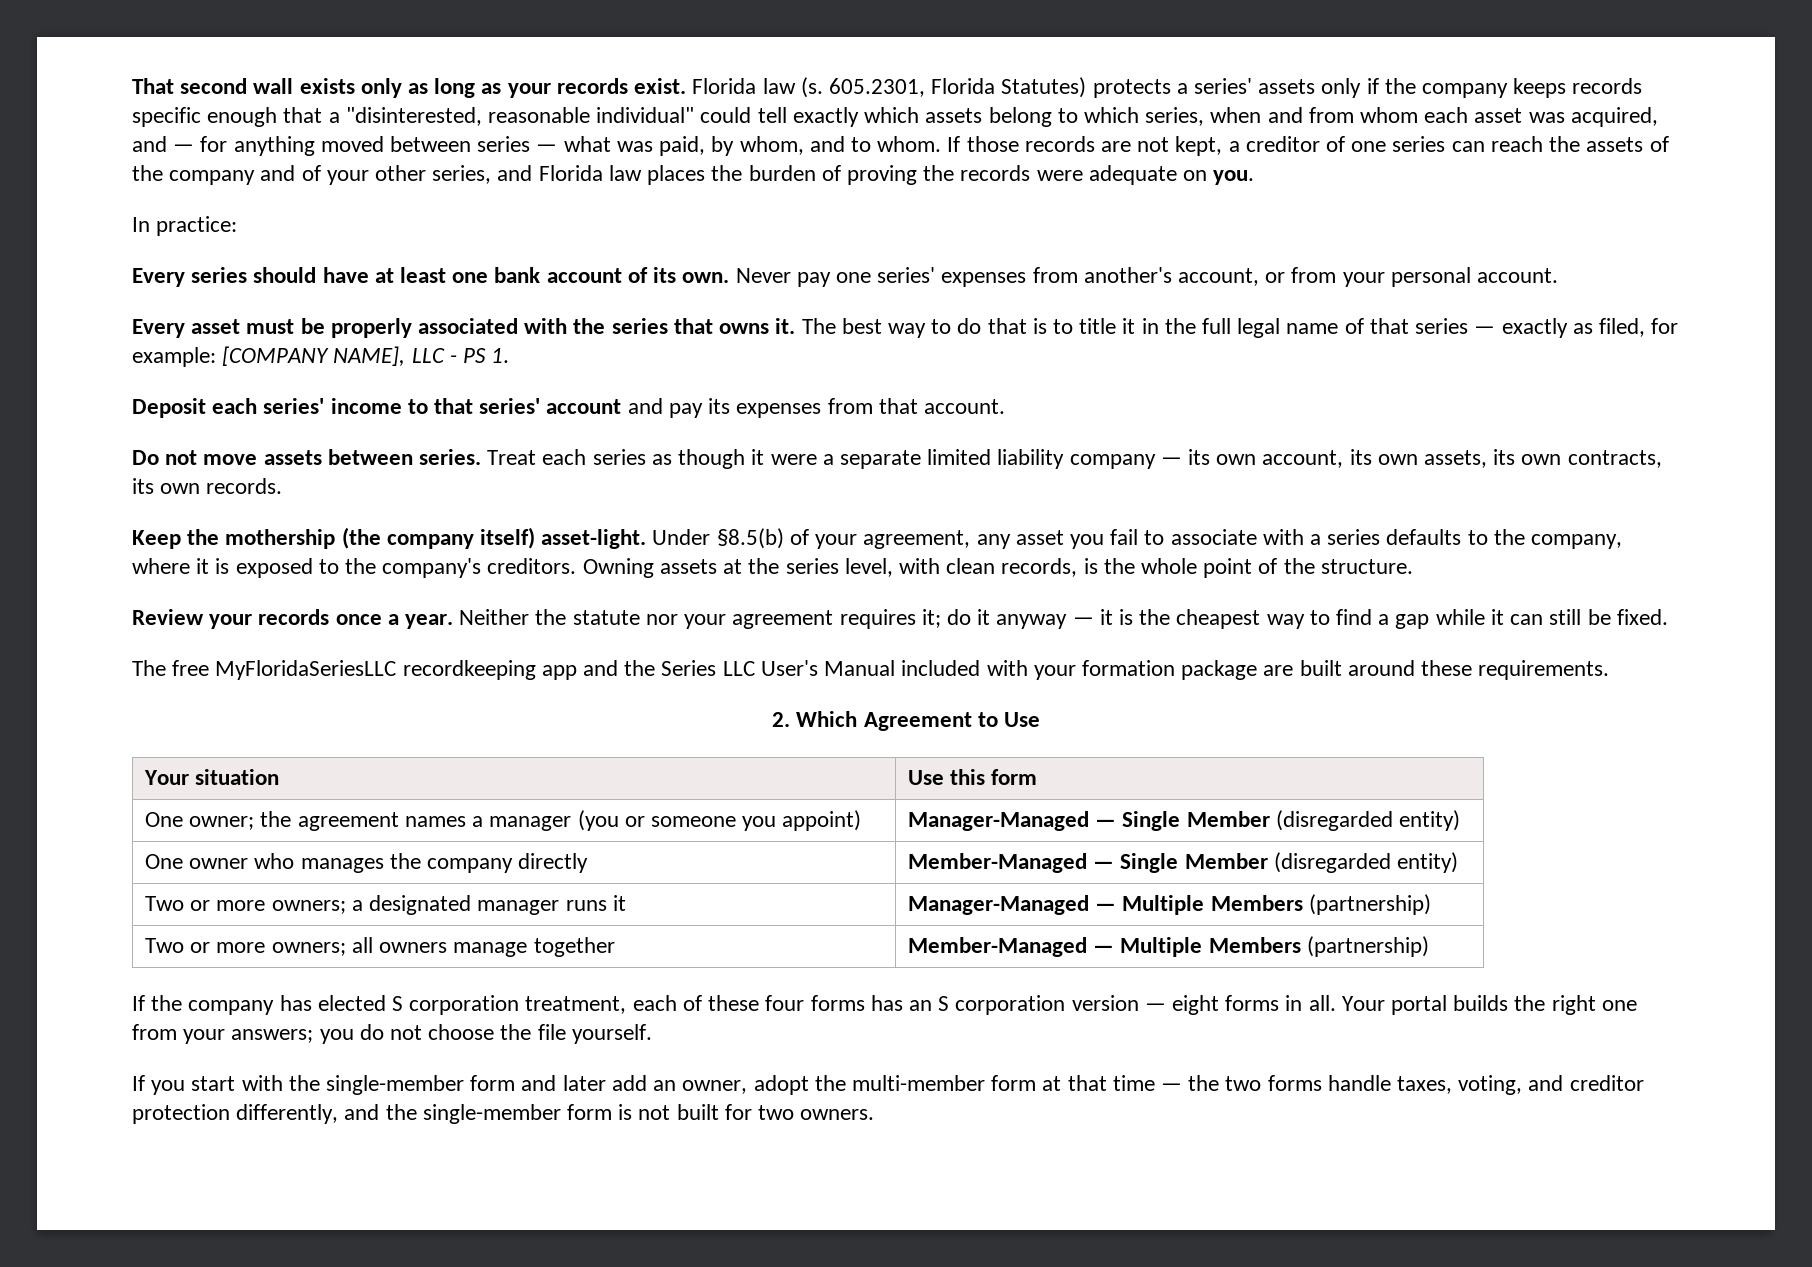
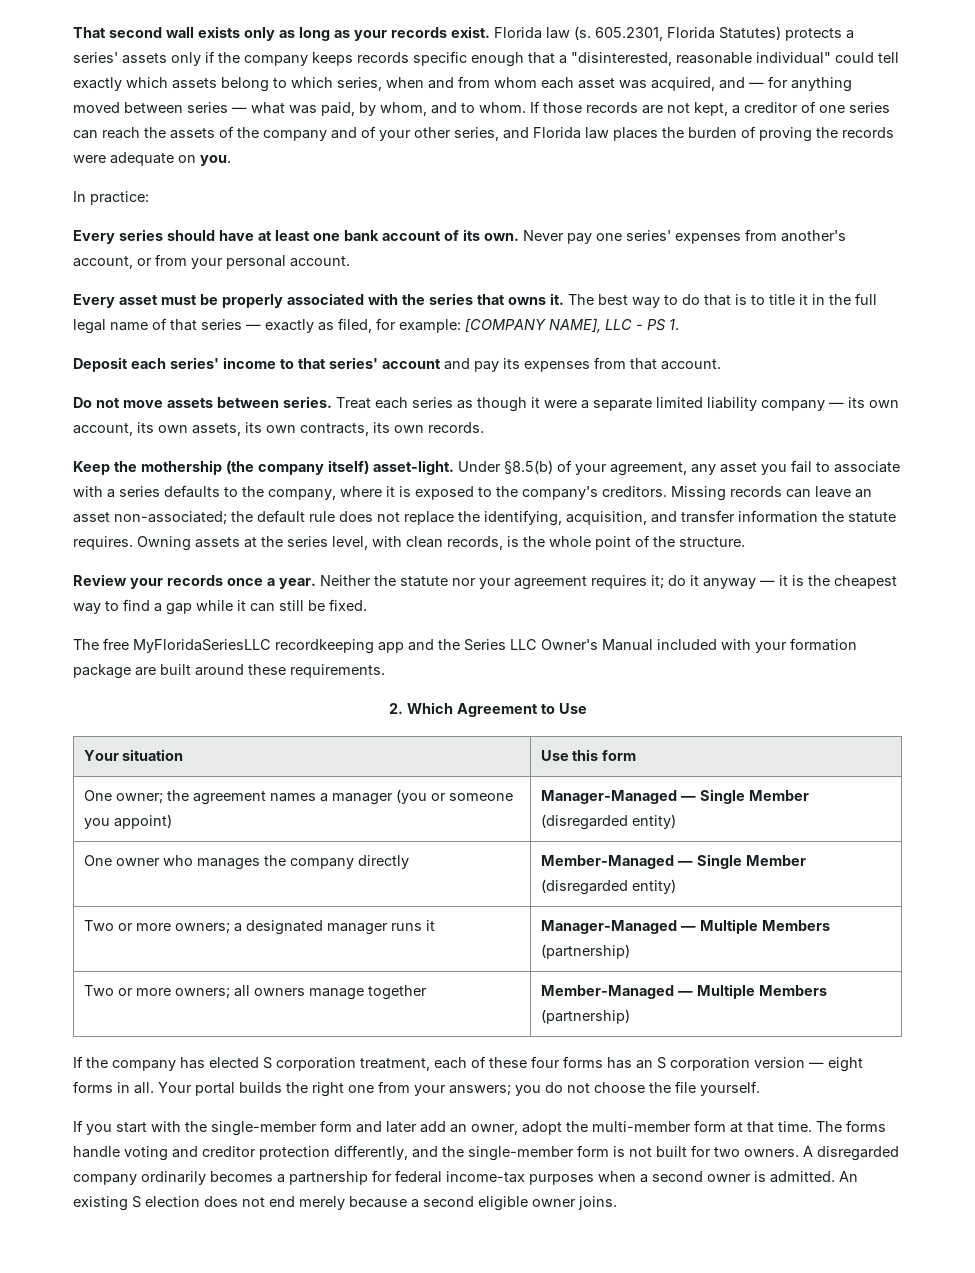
(577, 566) none -> [671,486,872,501] [73,510,896,526] [73,536,133,550] Missing records can leave an asset non-associated; the default rule does not replace the identifying, acquisition, and transfer information the statute requires.
[760,660,818,676] User's -> [541,639,598,650] Owner's
[1112,1075,1523,1095] time — the two forms handle taxes, voting, -> [778,1120,886,1132] [73,1146,168,1161] time. The forms handle voting
(875, 1114) none -> [803,1146,899,1161] [73,1170,858,1185] [73,1196,617,1211] A disregarded company ordinarily becomes a partnership for federal income-tax purposes when a second owner is admitted. An existing S election does not end merely because a second eligible owner joins.

